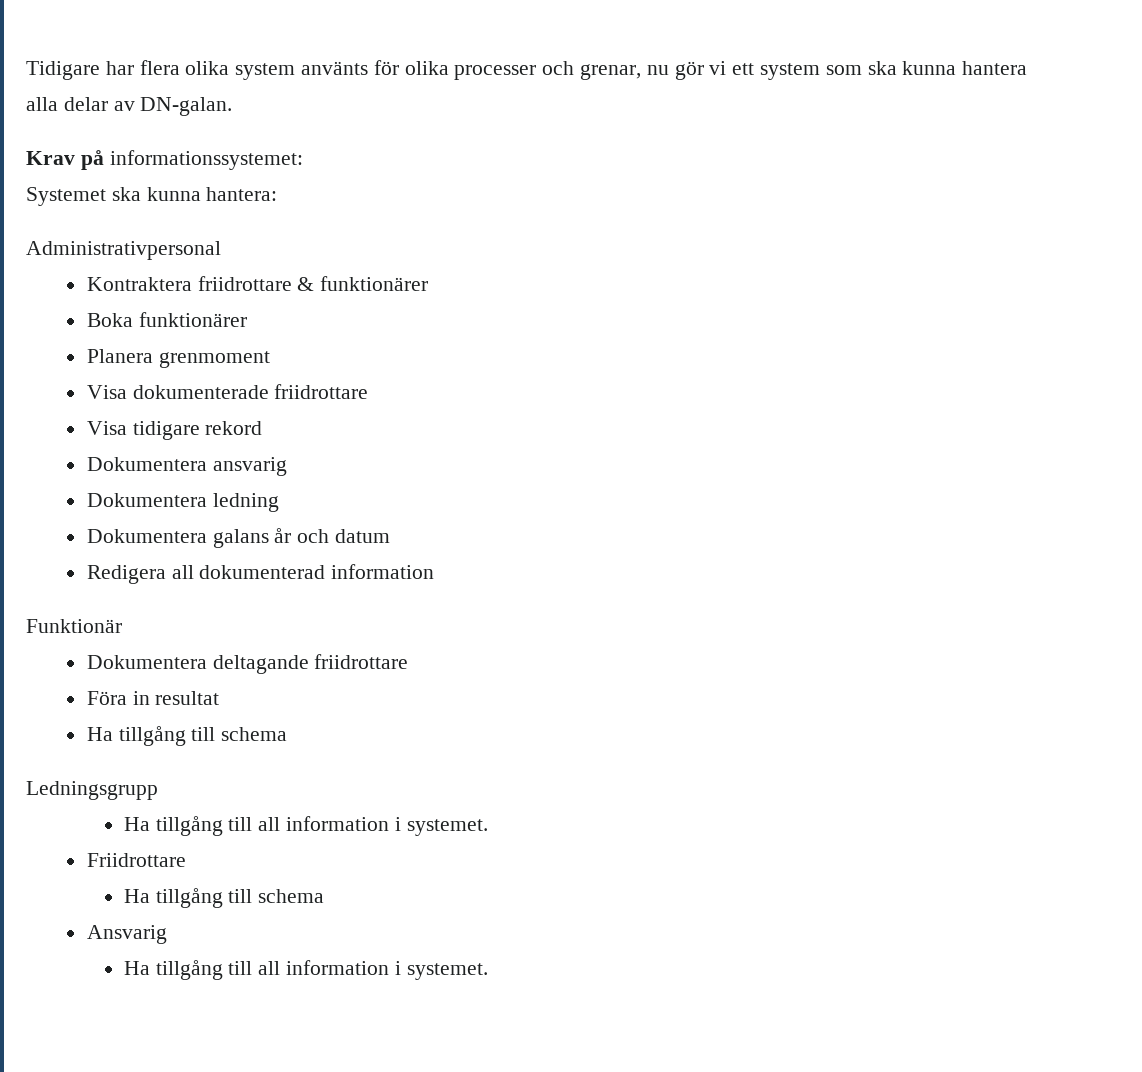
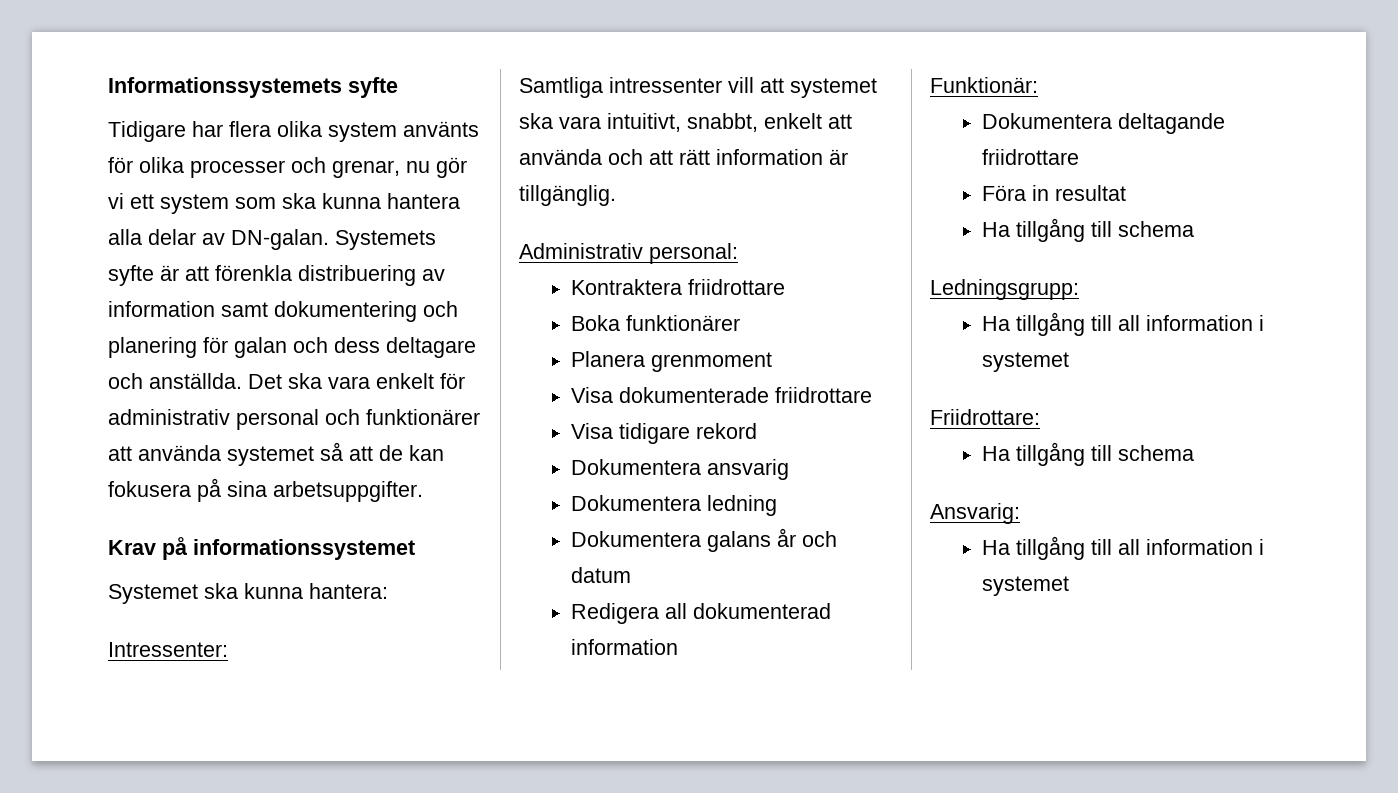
(26, 70) none -> [108,77,398,98] Informationssystemets syfte //
(233, 106) none -> [335,230,436,250] [108,265,445,286] [108,301,458,322] [108,337,476,358] [108,373,465,389] [108,409,480,430] [108,442,444,466] [108,478,423,502] Systemets syfte är att förenkla distribuering av information samt dokumentering och planering för galan och dess deltagare och anställda. Det ska vara enkelt för administrativ personal och funktionärer att använda systemet så att de kan fokusera på sina arbetsuppgifter.
[109,150,303,170] informationssystemet: -> [193,539,415,560] informationssystemet
[26,241,221,260] Administrativpersonal -> [108,642,228,657] [519,77,877,98] [519,113,852,132] [519,149,848,165] [519,185,616,206] [519,243,738,264] Intressenter: // Samtliga intressenter vill att systemet ska vara intuitivt, snabbt, enkelt att använda och att rätt information är tillgänglig. // Administrativ personal:
[297,276,429,291] & funktionärer -> (786, 287) none
[26,619,122,633] Funktionär -> [930,77,1038,93] Funktionär:
[26,781,158,800] [123,816,488,836] [86,853,186,867] [123,888,325,908] [86,925,167,944] [123,960,488,980] Ledningsgrupp // Ha tillgång till all information i systemet. // Friidrottare // Ha tillgång till schema // Ansvarig // Ha tillgång till all information i systemet. -> [930,279,1079,300] [982,312,1265,336] [982,352,1070,372] [930,409,1040,425] [982,442,1195,466] [930,503,1020,524] [982,536,1265,560] [982,576,1070,596] Ledningsgrupp: // Ha tillgång till all information i systemet // Friidrottare: // Ha tillgång till schema // Ansvarig: // Ha tillgång till all information i systemet

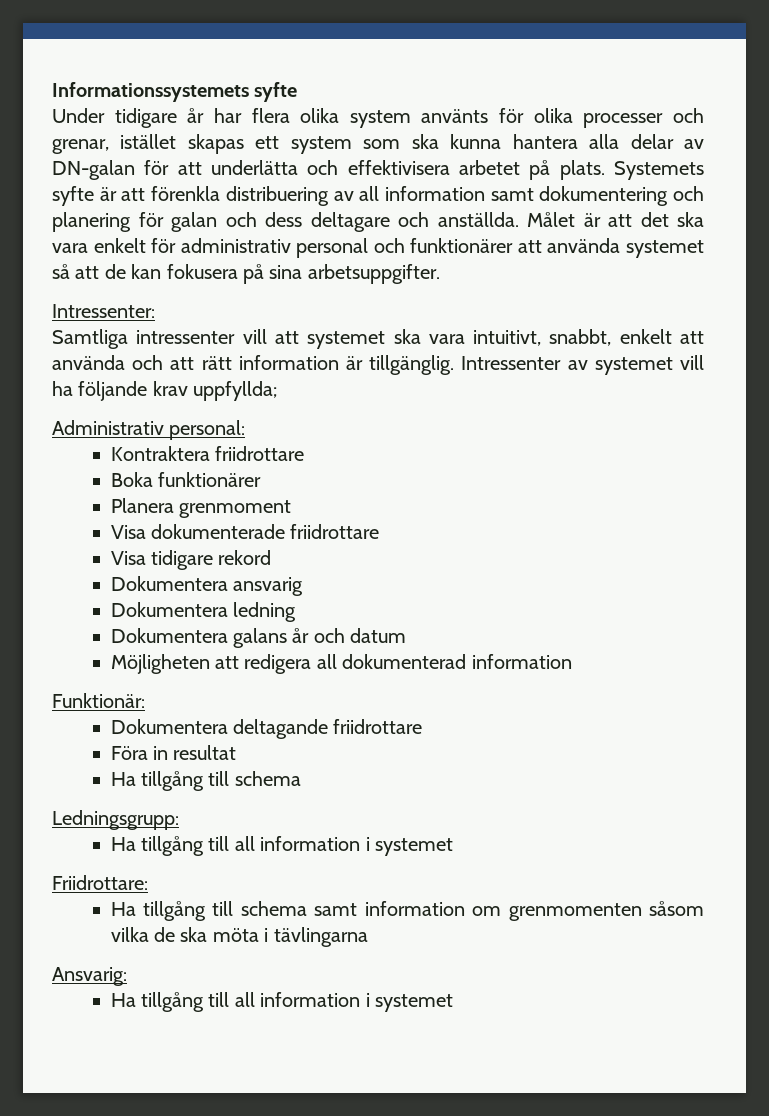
[108,121,186,142] Tidigare -> [52,108,205,128] Under tidigare år
[406,157,467,178] [108,193,124,209] nu gör vi -> [120,134,244,154] istället skapas
[231,229,329,250] DN-galan. -> [52,160,605,180] DN-galan för att underlätta och effektivisera arbetet på plats.
(445, 275) none -> [359,186,380,201] all
[248,374,282,389] Det -> [527,212,669,227] Målet är att det
[108,537,415,560] [108,583,388,604] // Krav på informationssystemet // Systemet ska kunna hantera: -> (440, 274) none
(616, 195) none -> [461,355,704,375] [52,381,278,401] Intressenter av systemet vill ha följande krav uppfyllda;
[571,603,660,624] Redigera -> [110,654,312,674] Möjligheten att redigera
(1195, 453) none -> [314,901,704,921] [110,927,368,947] samt information om grenmomenten såsom vilka de ska möta i tävlingarna

